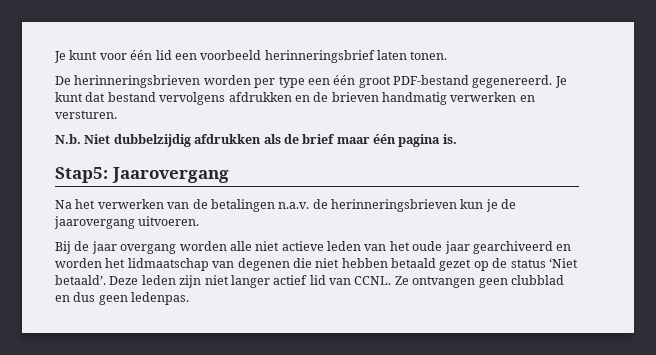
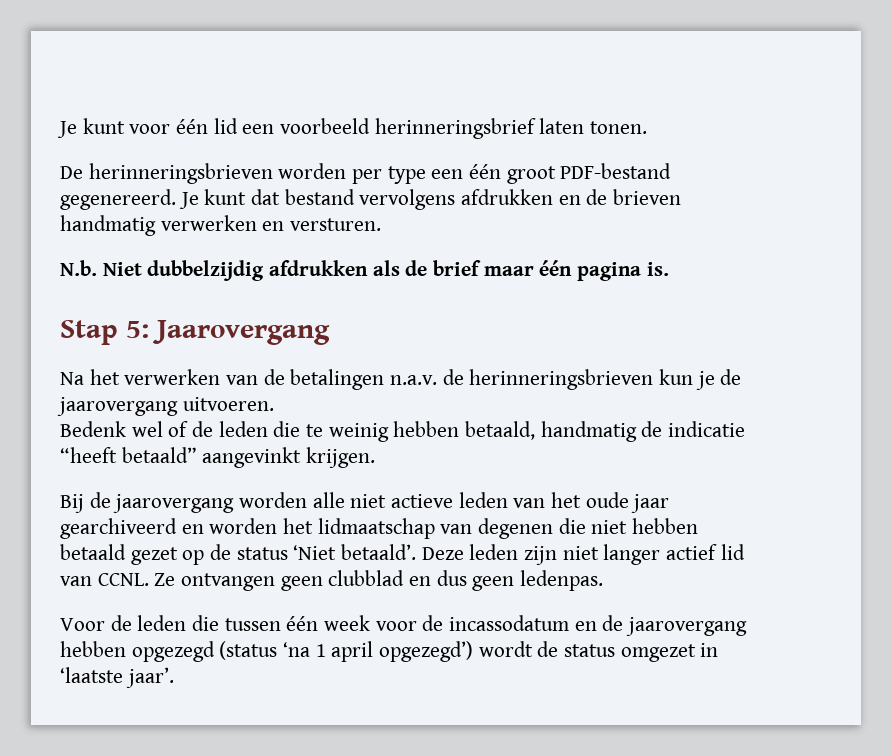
[55,167,108,183] Stap5: -> [60,320,149,345] Stap 5:
(200, 221) none -> [60,421,746,442] [60,447,376,468] // Bedenk wel of de leden die te weinig hebben betaald, handmatig de indicatie “heeft betaald” aangevinkt krijgen.
[91,241,177,254] jaar overgang -> [113,494,235,513] jaarovergang
(190, 298) none -> [60,615,748,636] [60,641,719,662] [60,667,174,688] // Voor de leden die tussen één week voor de incassodatum en de jaarovergang hebben opgezegd (status ‘na 1 april opgezegd’) wordt de status omgezet in ‘laatste jaar’.

